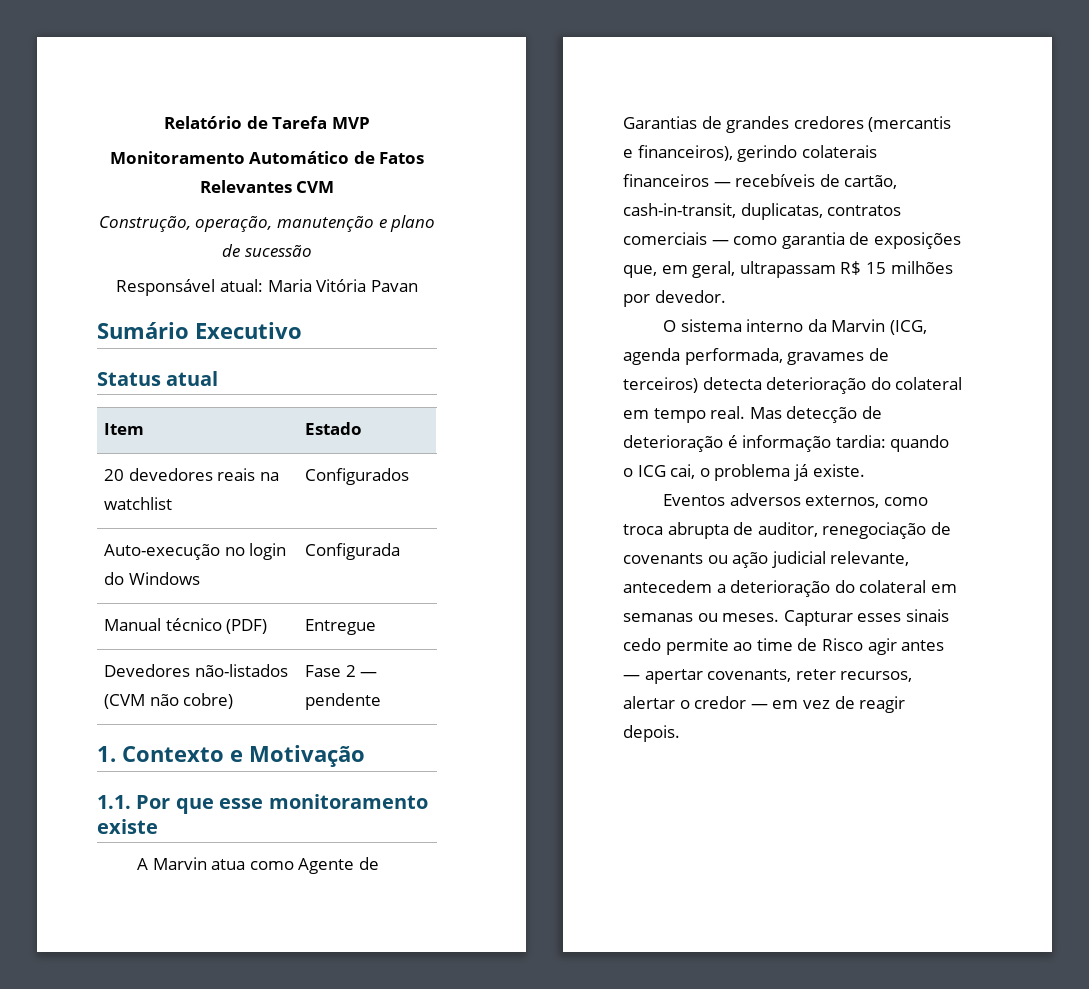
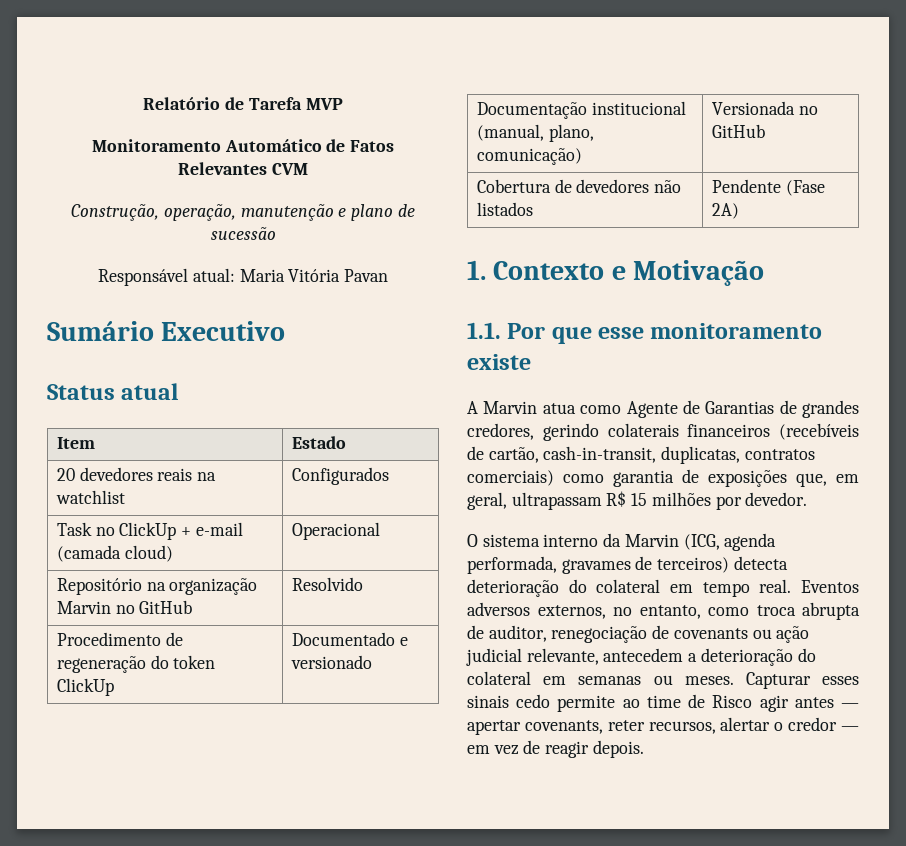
[104,543,287,560] [104,572,200,585] [305,543,401,560] [104,618,268,634] [305,619,377,635] [104,664,288,677] [104,693,234,709] [305,665,378,677] [305,693,382,710] Auto-execução no login do Windows | Configurada // Manual técnico (PDF) | Entregue // Devedores não-listados (CVM não cobre) | Fase 2 — pendente -> [56,522,243,540] [56,545,173,562] [291,522,380,540] [56,578,258,595] [56,600,193,614] [291,577,363,591] [56,632,183,646] [56,655,216,673] [56,678,114,696] [291,632,408,646] [290,655,372,669] [476,101,686,119] [476,124,594,142] [476,148,582,165] [711,101,818,115] [711,124,765,138] [476,179,682,193] [476,202,533,216] [711,179,825,196] [711,203,739,219] Task no ClickUp + e-mail (camada cloud) | Operacional // Repositório na organização Marvin no GitHub | Resolvido // Procedimento de regeneração do token ClickUp | Documentado e versionado // Documentação institucional (manual, plano, comunicação) | Versionada no GitHub // Cobertura de devedores não listados | Pendente (Fase 2A)
[793,116,952,132] [623,145,733,161] credores (mercantis e financeiros), -> [467,423,534,440] credores,
[713,174,816,187] — recebíveis -> [779,423,859,440] (recebíveis
[623,232,729,245] comerciais — -> [467,470,554,486] comerciais)
[749,406,882,423] [623,435,950,452] [623,464,865,481] Mas detecção de deterioração é informação tardia: quando o ICG cai, o problema já existe. // -> (792, 586) none
(880, 501) none -> [613,605,701,619] no entanto,

